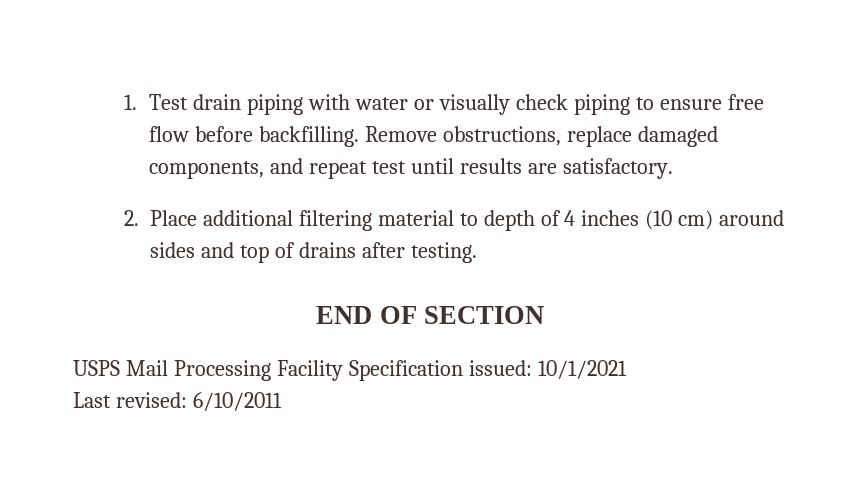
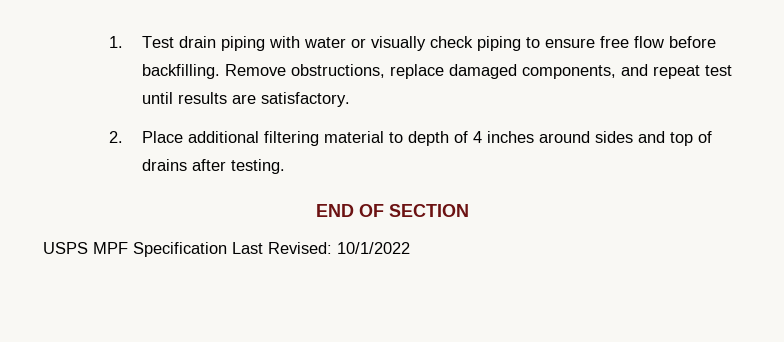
[645,210,714,230] (10 cm) -> (534, 137) none
[125,360,627,381] [73,392,282,411] Mail Processing Facility Specification issued: 10/1/2021 // Last revised: 6/10/2011 -> [93,242,410,257] MPF Specification Last Revised: 10/1/2022

